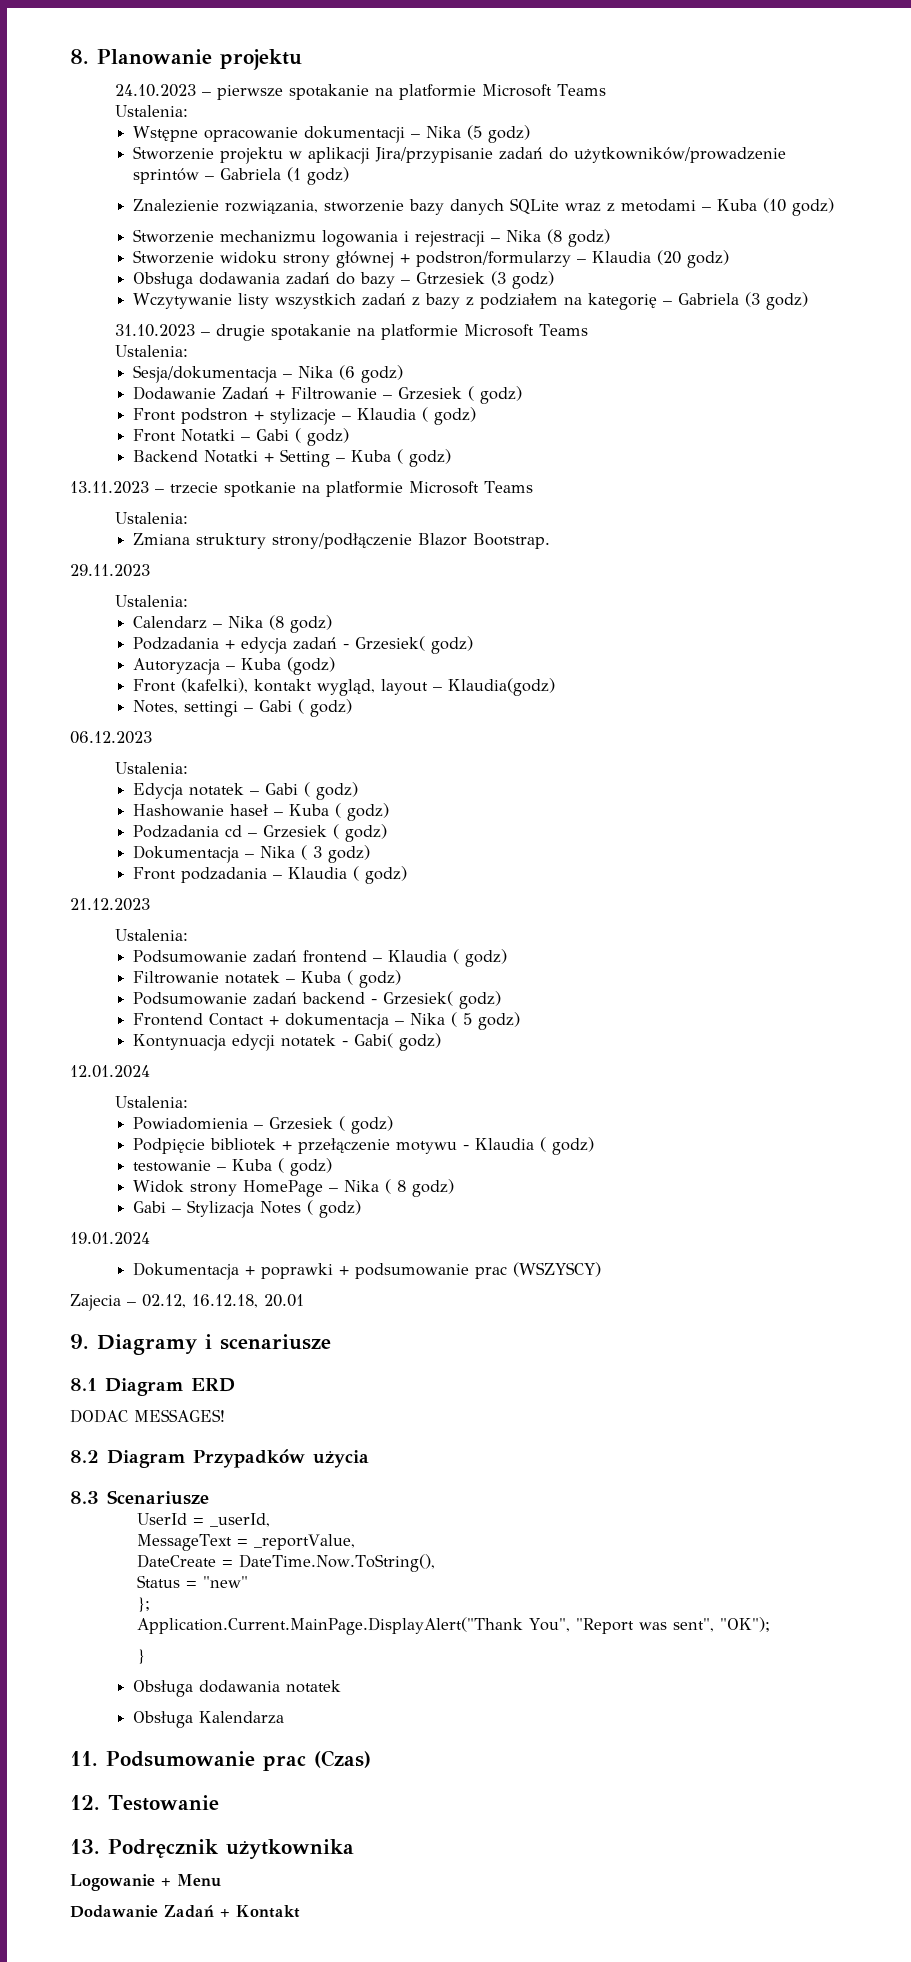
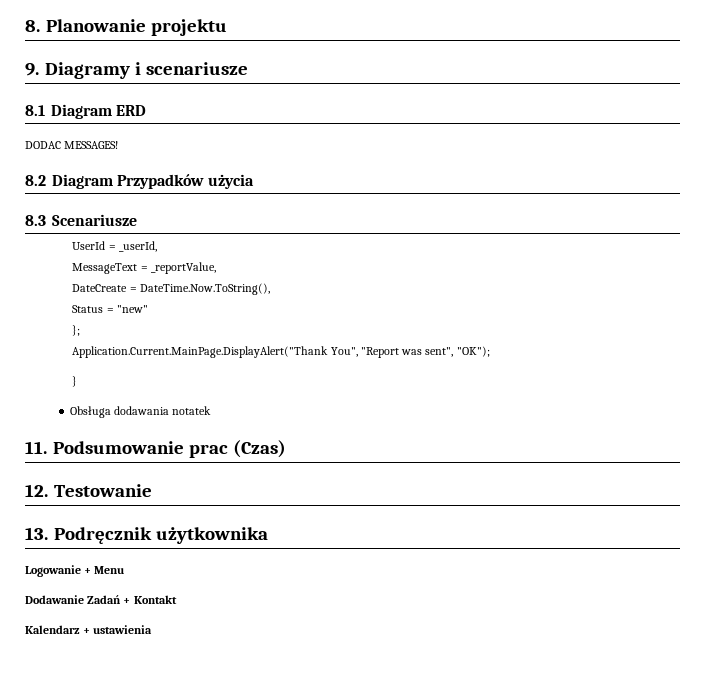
[114,84,606,100] [114,105,188,117] [132,125,530,143] [132,146,786,164] [132,167,349,185] [132,198,834,216] [132,229,610,247] [132,250,729,268] [132,271,554,289] [132,292,808,310] [114,324,588,341] [114,345,188,357] [132,365,403,383] [132,386,522,404] [132,407,476,425] [132,428,349,446] [132,449,451,467] [70,481,533,497] [114,512,188,524] [132,533,550,549] [70,564,150,577] [114,595,188,607] [132,615,332,633] [132,636,473,654] [132,657,335,675] [132,678,555,696] [132,699,352,717] [70,731,152,744] [114,762,188,774] [132,782,358,800] [132,803,389,821] [132,824,387,842] [132,845,370,863] [132,866,407,884] [70,898,150,911] [114,929,188,941] [132,949,507,967] [132,970,401,988] [132,991,501,1009] [132,1012,520,1030] [132,1033,441,1051] [70,1065,150,1078] [114,1096,188,1108] [132,1116,393,1134] [132,1137,594,1155] [132,1158,332,1176] [132,1179,454,1197] [132,1200,361,1218] [70,1232,150,1245] [132,1262,601,1280] [70,1294,304,1311] // 24.10.2023 – pierwsze spotakanie na platformie Microsoft Teams // Ustalenia: // Wstępne opracowanie dokumentacji – Nika (5 godz) // Stworzenie projektu w aplikacji Jira/przypisanie zadań do użytkowników/prowadzenie sprintów – Gabriela (1 godz) // Znalezienie rozwiązania, stworzenie bazy danych SQLite wraz z metodami – Kuba (10 godz) // Stworzenie mechanizmu logowania i rejestracji – Nika (8 godz) // Stworzenie widoku strony głównej + podstron/formularzy – Klaudia (20 godz) // Obsługa dodawania zadań do bazy – Gtrzesiek (3 godz) // Wczytywanie listy wszystkich zadań z bazy z podziałem na kategorię – Gabriela (3 godz) // 31.10.2023 – drugie spotakanie na platformie Microsoft Teams // Ustalenia: // Sesja/dokumentacja – Nika (6 godz) // Dodawanie Zadań + Filtrowanie – Grzesiek ( godz) // Front podstron + stylizacje – Klaudia ( godz) // Front Notatki – Gabi ( godz) // Backend Notatki + Setting – Kuba ( godz) // 13.11.2023 – trzecie spotkanie na platformie Microsoft Teams // Ustalenia: // Zmiana struktury strony/podłączenie Blazor Bootstrap. // 29.11.2023 // Ustalenia: // Calendarz – Nika (8 godz) // Podzadania + edycja zadań - Grzesiek( godz) // Autoryzacja – Kuba (godz) // Front (kafelki), kontakt wygląd, layout – Klaudia(godz) // Notes, settingi – Gabi ( godz) // 06.12.2023 // Ustalenia: // Edycja notatek – Gabi ( godz) // Hashowanie haseł – Kuba ( godz) // Podzadania cd – Grzesiek ( godz) // Dokumentacja – Nika ( 3 godz) // Front podzadania – Klaudia ( godz) // 21.12.2023 // Ustalenia: // Podsumowanie zadań frontend – Klaudia ( godz) // Filtrowanie notatek – Kuba ( godz) // Podsumowanie zadań backend - Grzesiek( godz) // Frontend Contact + dokumentacja – Nika ( 5 godz) // Kontynuacja edycji notatek - Gabi( godz) // 12.01.2024 // Ustalenia: // Powiadomienia – Grzesiek ( godz) // Podpięcie bibliotek + przełączenie motywu - Klaudia ( godz) // testowanie – Kuba ( godz) // Widok strony HomePage – Nika ( 8 godz) // Gabi – Stylizacja Notes ( godz) // 19.01.2024 // Dokumentacja + poprawki + podsumowanie prac (WSZYSCY) // Zajecia – 02.12, 16.12.18, 20.01 -> (227, 27) none
[132,1711,284,1728] // Obsługa Kalendarza -> (212, 410) none
(300, 1911) none -> [25,625,153,634] // Kalendarz + ustawienia

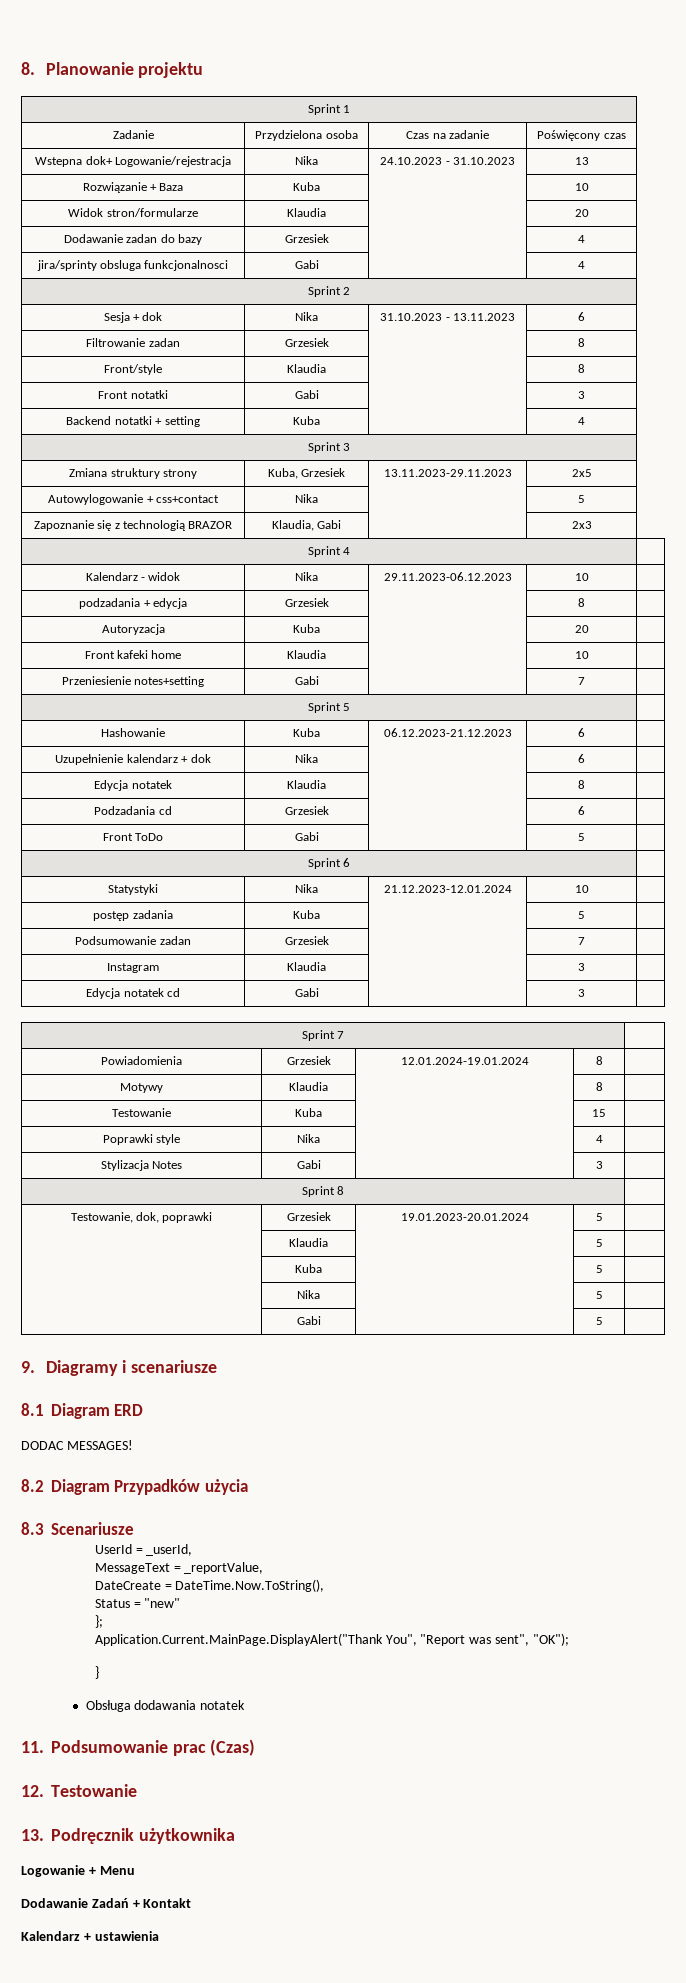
(227, 27) none -> [307,104,351,115] [112,130,154,139] [255,130,358,141] [406,130,489,139] [537,130,626,141] [35,156,231,167] [295,156,318,165] [380,157,515,165] [574,157,589,165] [82,182,184,193] [293,182,320,191] [574,183,589,191] [68,208,198,217] [287,208,326,217] [574,209,589,217] [63,234,203,245] [284,234,329,243] [578,235,585,243] [36,260,229,271] [294,260,319,269] [578,261,585,269] [307,286,351,297] [103,312,163,323] [295,312,318,321] [380,313,515,321] [578,312,585,321] [86,338,180,347] [284,338,329,347] [578,338,585,347] [104,364,162,375] [287,364,326,373] [578,364,585,373] [98,390,168,399] [294,390,319,399] [578,391,585,399] [66,416,200,427] [293,416,320,425] [578,417,585,425] [307,442,351,453] [69,468,197,479] [267,468,346,479] [383,469,512,477] [571,469,592,477] [48,494,219,505] [295,494,318,503] [578,495,585,503] [33,520,233,531] [271,520,342,531] [571,521,592,529] [307,546,351,557] [85,572,181,581] [295,572,318,581] [383,572,512,581] [574,573,589,581] [79,598,187,609] [284,598,329,607] [578,598,585,607] [101,624,165,635] [293,624,320,633] [574,625,589,633] [84,650,182,659] [287,650,326,659] [574,651,589,659] [61,676,205,687] [294,676,319,685] [578,677,585,685] [307,702,351,713] [101,728,165,737] [293,728,320,737] [383,728,512,737] [578,728,585,737] [55,754,211,765] [295,754,318,763] [578,754,585,763] [94,780,172,791] [287,780,326,789] [578,780,585,789] [94,806,172,815] [284,806,329,815] [578,806,585,815] [102,833,164,841] [294,832,319,841] [578,833,585,841] [307,858,351,869] [108,884,158,895] [295,884,318,893] [383,885,512,893] [574,885,589,893] [93,910,173,921] [293,910,320,919] [578,911,585,919] [75,936,191,945] [284,936,329,945] [578,937,585,945] [107,963,159,973] [287,962,326,971] [578,963,585,971] [86,988,180,999] [294,988,319,997] [578,989,585,997] [301,1030,345,1041] [101,1056,182,1065] [286,1056,331,1065] [400,1057,529,1065] [595,1056,603,1065] [120,1083,163,1093] [289,1082,328,1091] [595,1082,603,1091] [112,1108,171,1117] [295,1108,322,1117] [592,1109,606,1117] [102,1134,181,1145] [297,1134,320,1143] [595,1135,603,1143] [100,1160,183,1171] [296,1160,321,1169] [595,1161,603,1169] [301,1186,345,1197] [70,1212,213,1223] [286,1212,331,1221] [400,1213,529,1221] [595,1213,603,1221] [289,1238,328,1247] [595,1239,603,1247] [295,1264,322,1273] [595,1265,603,1273] [297,1290,320,1299] [595,1291,603,1299] [296,1316,321,1325] [595,1317,603,1325] // Sprint 1 // Zadanie | Przydzielona osoba | Czas na zadanie | Poświęcony czas // Wstepna dok+ Logowanie/rejestracja | Nika | 24.10.2023 - 31.10.2023 | 13 // Rozwiązanie + Baza | Kuba | | 10 // Widok stron/formularze | Klaudia | | 20 // Dodawanie zadan do bazy | Grzesiek | | 4 // jira/sprinty obsluga funkcjonalnosci | Gabi | | 4 // Sprint 2 // Sesja + dok | Nika | 31.10.2023 - 13.11.2023 | 6 // Filtrowanie zadan | Grzesiek | | 8 // Front/style | Klaudia | | 8 // Front notatki | Gabi | | 3 // Backend notatki + setting | Kuba | | 4 // Sprint 3 // Zmiana struktury strony | Kuba, Grzesiek | 13.11.2023-29.11.2023 | 2x5 // Autowylogowanie + css+contact | Nika | | 5 // Zapoznanie się z technologią BRAZOR | Klaudia, Gabi | | 2x3 // Sprint 4 | // Kalendarz - widok | Nika | 29.11.2023-06.12.2023 | 10 | // podzadania + edycja | Grzesiek | | 8 | // Autoryzacja | Kuba | | 20 | // Front kafeki home | Klaudia | | 10 | // Przeniesienie notes+setting | Gabi | | 7 | // Sprint 5 | // Hashowanie | Kuba | 06.12.2023-21.12.2023 | 6 | // Uzupełnienie kalendarz + dok | Nika | | 6 | // Edycja notatek | Klaudia | | 8 | // Podzadania cd | Grzesiek | | 6 | // Front ToDo | Gabi | | 5 | // Sprint 6 | // Statystyki | Nika | 21.12.2023-12.01.2024 | 10 | // postęp zadania | Kuba | | 5 | // Podsumowanie zadan | Grzesiek | | 7 | // Instagram | Klaudia | | 3 | // Edycja notatek cd | Gabi | | 3 | // Sprint 7 | // Powiadomienia | Grzesiek | 12.01.2024-19.01.2024 | 8 | // Motywy | Klaudia | | 8 | // Testowanie | Kuba | | 15 | // Poprawki style | Nika | | 4 | // Stylizacja Notes | Gabi | | 3 | // Sprint 8 | // Testowanie, dok, poprawki | Grzesiek | 19.01.2023-20.01.2024 | 5 | // | Klaudia | | 5 | // | Kuba | | 5 | // | Nika | | 5 | // | Gabi | | 5 |

